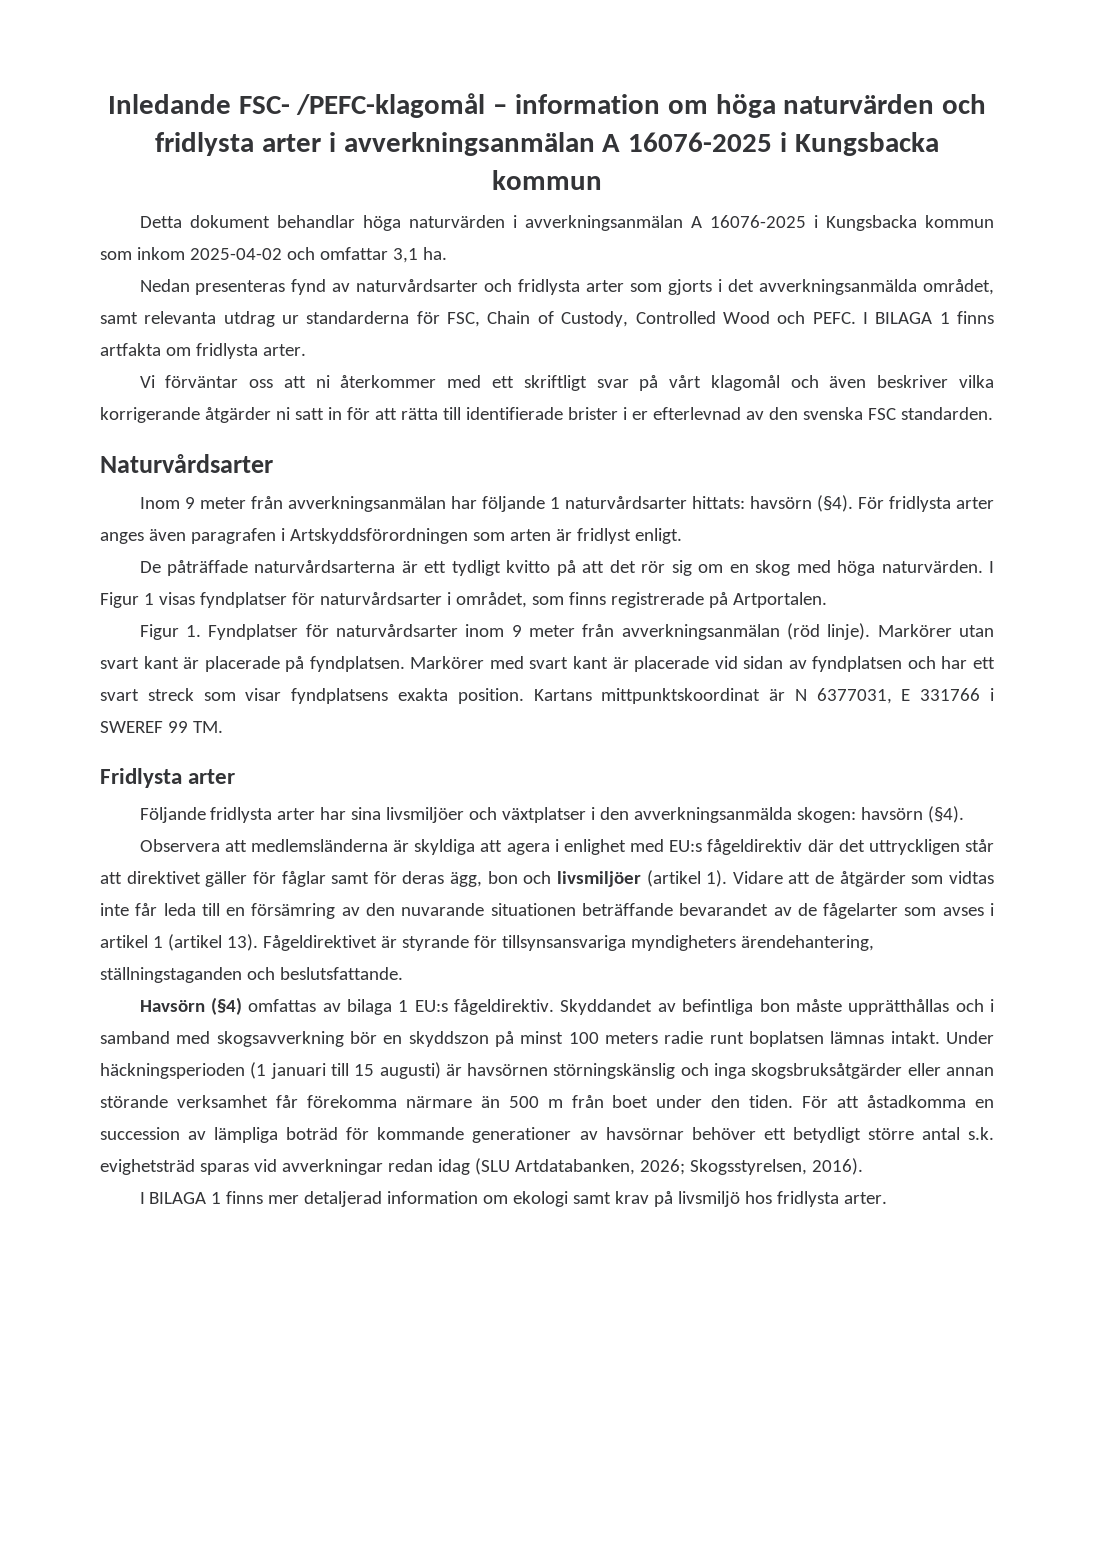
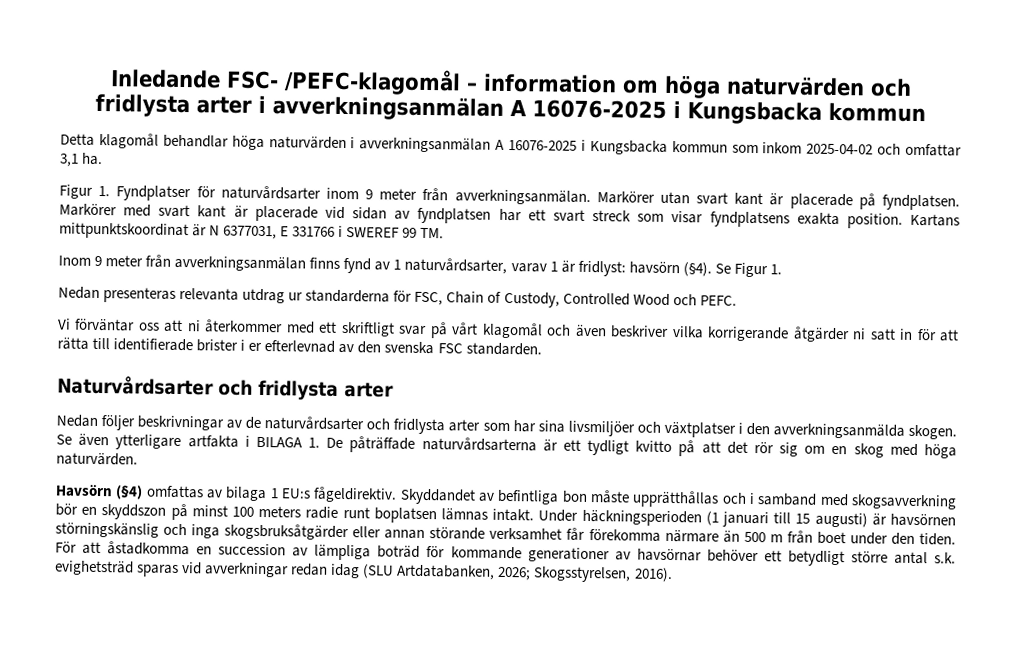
[189,215,270,228] dokument -> [98,132,159,149] klagomål
[139,279,995,295] [100,312,138,324] Nedan presenteras fynd av naturvårdsarter och fridlysta arter som gjorts i det avverkningsanmälda området, samt -> [59,184,960,211] [59,203,960,229] [59,222,445,240] [58,254,782,278] [58,286,177,303] Figur 1. Fyndplatser för naturvårdsarter inom 9 meter från avverkningsanmälan. Markörer utan svart kant är placerade på fyndplatsen. Markörer med svart kant är placerade vid sidan av fyndplatsen har ett svart streck som visar fyndplatsens exakta position. Kartans mittpunktskoordinat är N 6377031, E 331766 i SWEREF 99 TM. // Inom 9 meter från avverkningsanmälan finns fynd av 1 naturvårdsarter, varav 1 är fridlyst: havsörn (§4). Se Figur 1. // Nedan presenteras
[862,311,995,324] [100,343,306,359] I BILAGA 1 finns artfakta om fridlysta arter. -> (737, 300) none
[139,495,994,512] [100,528,682,544] // Inom 9 meter från avverkningsanmälan har följande 1 naturvårdsarter hittats: havsörn (§4). För fridlysta arter anges även paragrafen i Artskyddsförordningen som arten är fridlyst enligt. // -> [218,379,394,401] [56,414,957,440] [56,433,321,451] och fridlysta arter // Nedan följer beskrivningar av de naturvårdsarter och fridlysta arter som har sina livsmiljöer och växtplatser i den avverkningsanmälda skogen. Se även ytterligare artfakta i BILAGA 1.
[989,561,995,573] [100,592,827,608] [139,623,994,640] [100,656,995,672] [100,688,995,704] [100,721,223,733] [100,768,236,788] [139,806,965,823] [139,839,995,855] [100,870,995,887] [100,903,994,919] [100,934,874,951] [100,967,403,983] I Figur 1 visas fyndplatser för naturvårdsarter i området, som finns registrerade på Artportalen. // Figur 1. Fyndplatser för naturvårdsarter inom 9 meter från avverkningsanmälan (röd linje). Markörer utan svart kant är placerade på fyndplatsen. Markörer med svart kant är placerade vid sidan av fyndplatsen och har ett svart streck som visar fyndplatsens exakta position. Kartans mittpunktskoordinat är N 6377031, E 331766 i SWEREF 99 TM. // Fridlysta arter // Följande fridlysta arter har sina livsmiljöer och växtplatser i den avverkningsanmälda skogen: havsörn (§4). // Observera att medlemsländerna är skyldiga att agera i enlighet med EU:s fågeldirektiv där det uttryckligen står att direktivet gäller för fåglar samt för deras ägg, bon och livsmiljöer (artikel 1). Vidare att de åtgärder som vidtas inte får leda till en försämring av den nuvarande situationen beträffande bevarandet av de fågelarter som avses i artikel 1 (artikel 13). Fågeldirektivet är styrande för tillsynsansvariga myndigheters ärendehantering, ställningstaganden och beslutsfattande. -> (138, 459) none
[139,1191,888,1207] // I BILAGA 1 finns mer detaljerad information om ekologi samt krav på livsmiljö hos fridlysta arter. -> (673, 575) none

